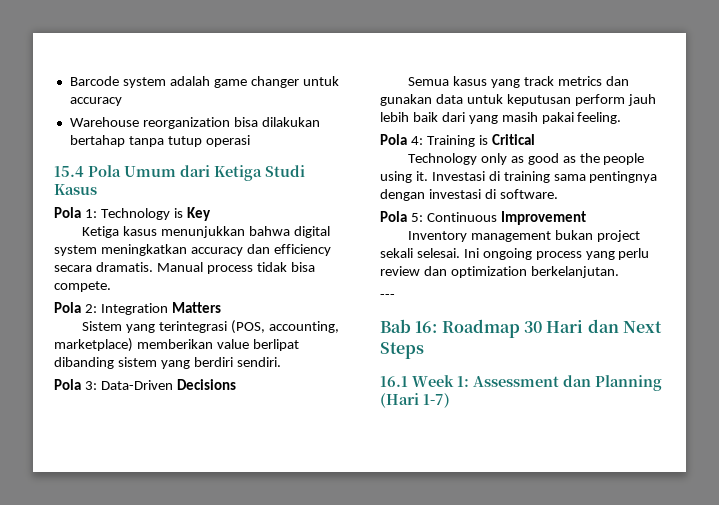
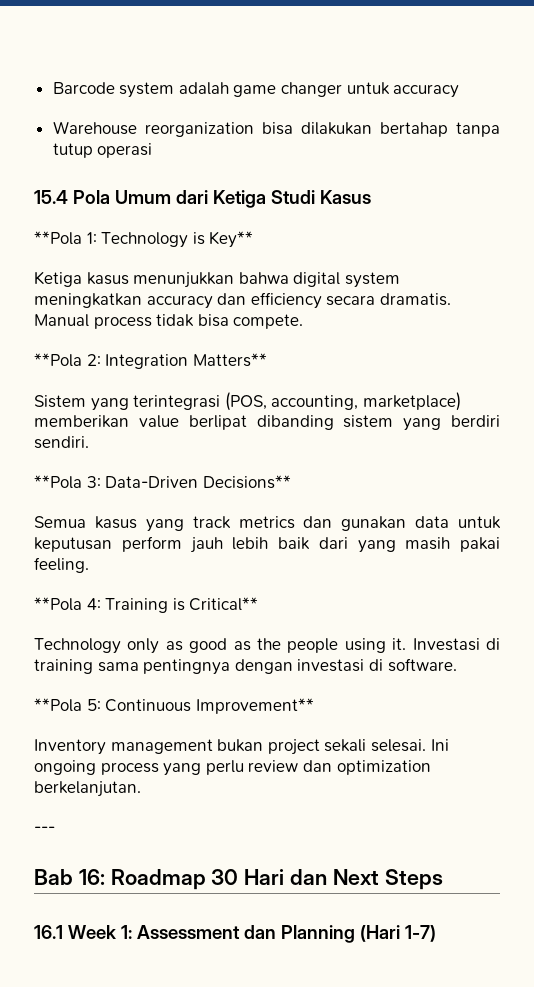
[54,207,81,218] Pola -> [34,231,82,245] **Pola
[186,207,211,221] Key -> [209,231,254,248] Key**
[54,302,81,313] Pola -> [34,353,82,367] **Pola
[171,302,221,313] Matters -> [192,353,267,367] Matters**
[54,379,81,390] Pola -> [34,475,82,489] **Pola
[176,379,236,390] Decisions -> [202,475,291,489] Decisions**
[380,134,407,145] Pola -> [34,597,82,611] **Pola
[491,134,535,145] Critical -> [189,597,259,611] Critical**
[380,211,407,222] Pola -> [34,698,82,712] **Pola
[500,211,586,225] Improvement -> [195,698,314,714] Improvement**

